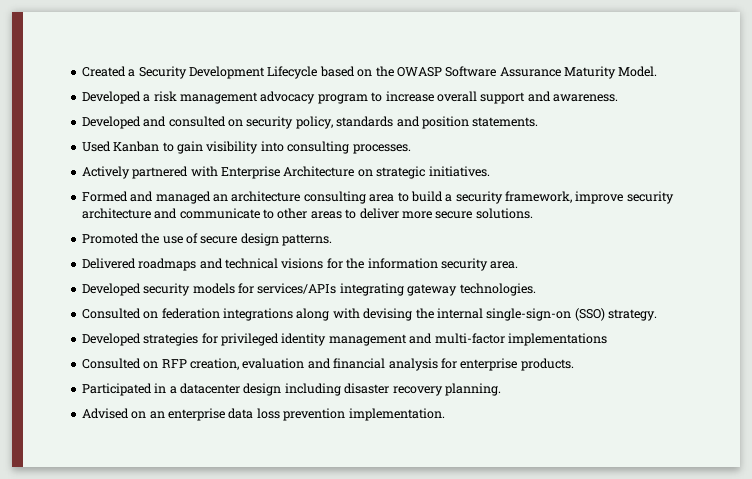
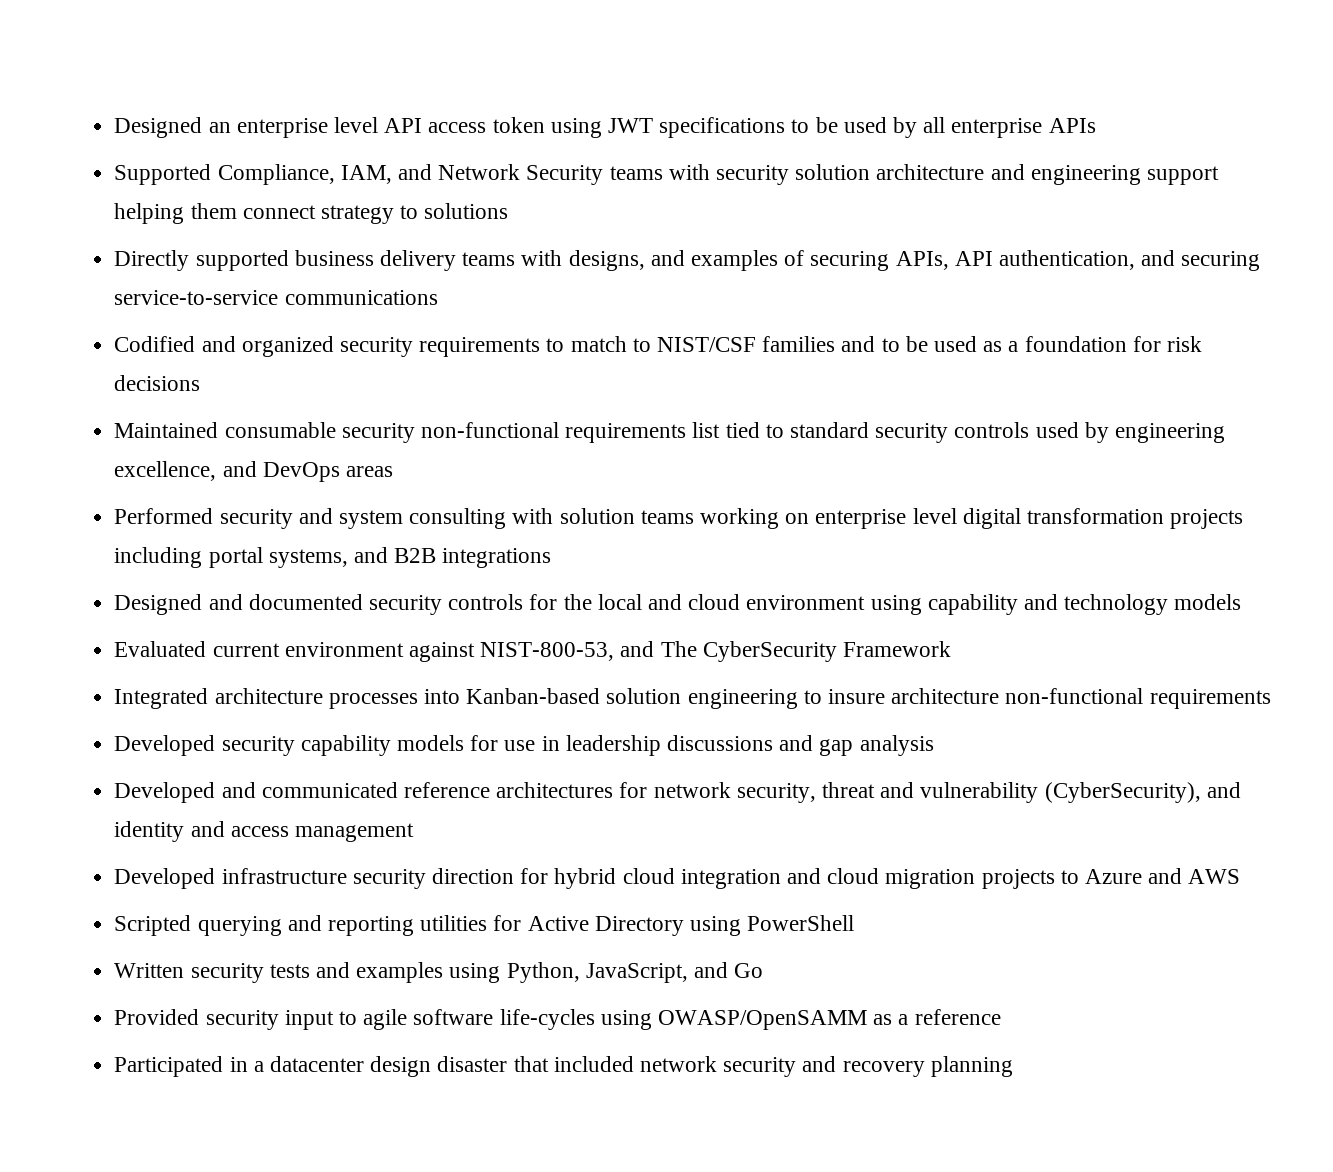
[81,66,658,79] [81,91,619,104] [81,116,539,129] [81,141,411,154] [81,166,490,179] [81,191,674,204] [81,208,533,219] [81,233,333,246] [81,258,519,271] [81,283,536,296] [81,308,658,321] [81,333,607,346] [81,358,574,371] Created a Security Development Lifecycle based on the OWASP Software Assurance Maturity Model. // Developed a risk management advocacy program to increase overall support and awareness. // Developed and consulted on security policy, standards and position statements. // Used Kanban to gain visibility into consulting processes. // Actively partnered with Enterprise Architecture on strategic initiatives. // Formed and managed an architecture consulting area to build a security framework, improve security architecture and communicate to other areas to deliver more secure solutions. // Promoted the use of secure design patterns. // Delivered roadmaps and technical visions for the information security area. // Developed security models for services/APIs integrating gateway technologies. // Consulted on federation integrations along with devising the internal single-sign-on (SSO) strategy. // Developed strategies for privileged identity management and multi-factor implementations // Consulted on RFP creation, evaluation and financial analysis for enterprise products. -> [114,117,1096,138] [114,164,1220,185] [114,203,509,224] [114,250,1261,271] [114,290,438,305] [114,336,1203,357] [114,375,201,391] [114,422,1226,443] [114,461,393,482] [114,508,1244,529] [114,547,552,568] [114,594,1242,615] [114,641,951,662] [114,688,1271,709] [114,735,934,756] [114,782,1241,803] [114,821,414,842] [114,868,1241,889] [114,915,855,936] [114,962,764,983] [114,1009,1001,1030] Designed an enterprise level API access token using JWT specifications to be used by all enterprise APIs // Supported Compliance, IAM, and Network Security teams with security solution architecture and engineering support helping them connect strategy to solutions // Directly supported business delivery teams with designs, and examples of securing APIs, API authentication, and securing service-to-service communications // Codified and organized security requirements to match to NIST/CSF families and to be used as a foundation for risk decisions // Maintained consumable security non-functional requirements list tied to standard security controls used by engineering excellence, and DevOps areas // Performed security and system consulting with solution teams working on enterprise level digital transformation projects including portal systems, and B2B integrations // Designed and documented security controls for the local and cloud environment using capability and technology models // Evaluated current environment against NIST-800-53, and The CyberSecurity Framework // Integrated architecture processes into Kanban-based solution engineering to insure architecture non-functional requirements // Developed security capability models for use in leadership discussions and gap analysis // Developed and communicated reference architectures for network security, threat and vulnerability (CyberSecurity), and identity and access management // Developed infrastructure security direction for hybrid cloud integration and cloud migration projects to Azure and AWS // Scripted querying and reporting utilities for Active Directory using PowerShell // Written security tests and examples using Python, JavaScript, and Go // Provided security input to agile software life-cycles using OWASP/OpenSAMM as a reference
[284,383,501,396] [81,408,445,421] including disaster recovery planning. // Advised on an enterprise data loss prevention implementation. -> [437,1056,1013,1077] disaster that included network security and recovery planning

